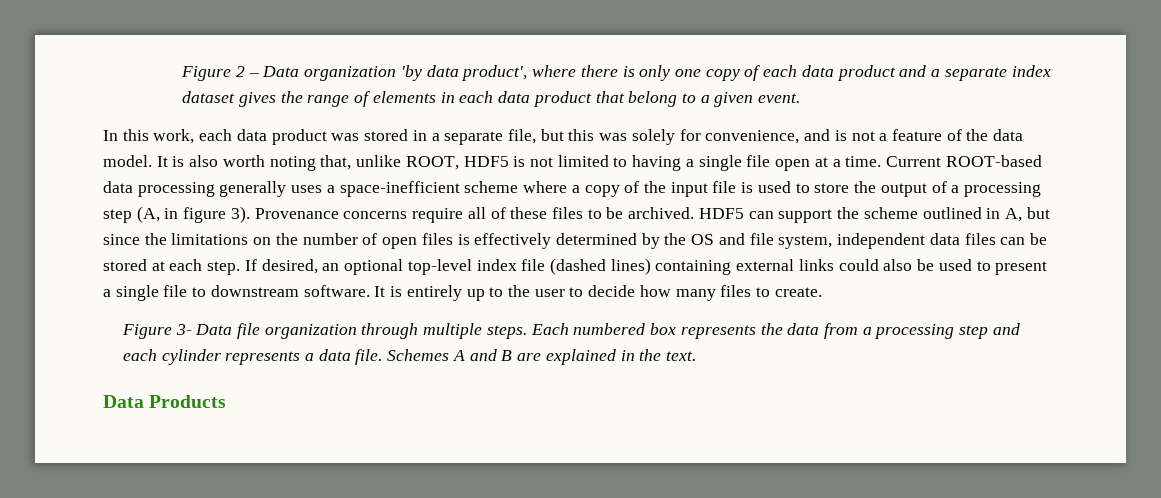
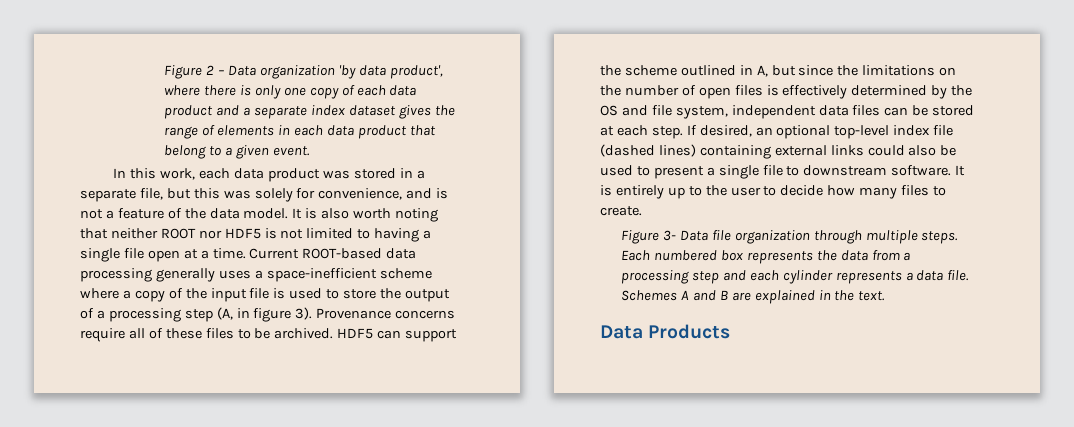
[320,155,459,170] that, unlike ROOT, -> [80,228,222,239] that neither ROOT nor

